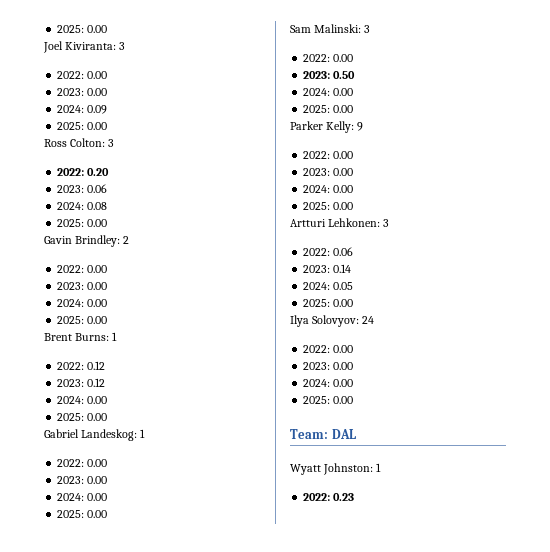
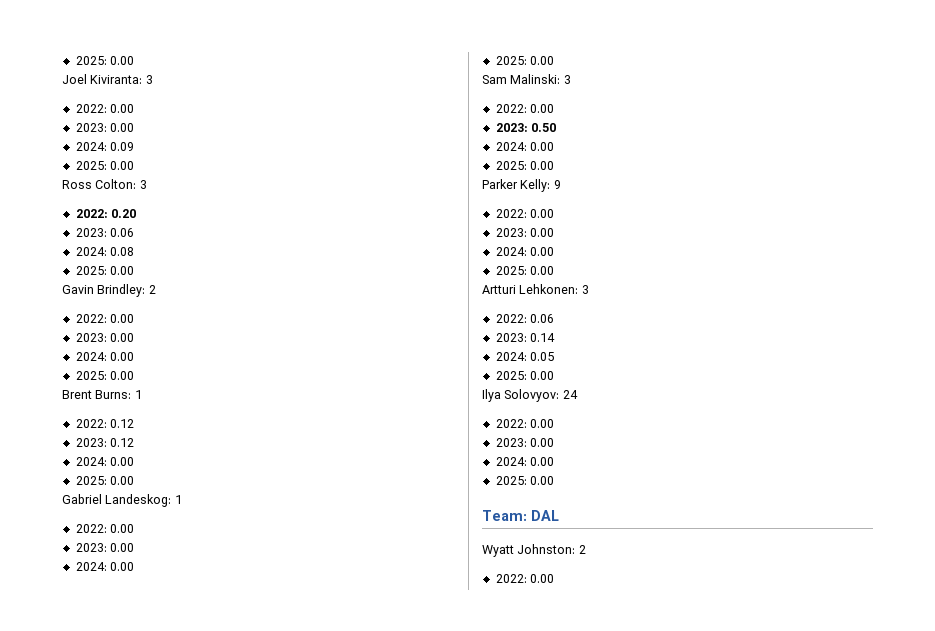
[376,463,382,472] [303,493,355,501] 1 // 2022: 0.23 -> [578,545,586,554] [495,574,555,583] 2 // 2022: 0.00

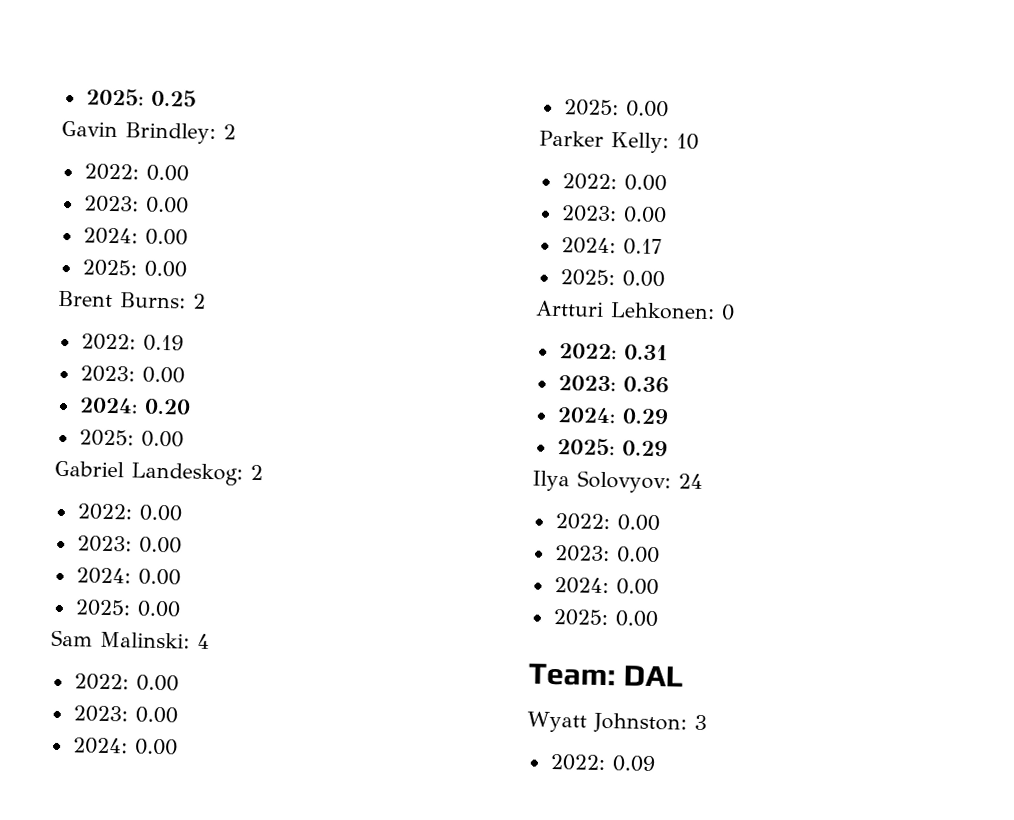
[75,56,135,65] [62,74,153,84] [75,104,135,113] [75,123,135,132] [75,142,135,151] [75,161,135,170] [62,179,147,189] [75,209,137,218] [75,228,135,237] [75,247,135,256] [75,266,135,275] 2025: 0.00 // Joel Kiviranta: 3 // 2022: 0.00 // 2023: 0.00 // 2024: 0.09 // 2025: 0.00 // Ross Colton: 3 // 2022: 0.20 // 2023: 0.06 // 2024: 0.08 // 2025: 0.00 -> [85,88,197,107] 2025: 0.25
[134,390,142,399] [75,419,135,428] [75,438,135,447] [75,457,135,466] 1 // 2022: 0.12 // 2023: 0.12 // 2024: 0.00 -> [192,293,206,309] [80,333,184,352] [79,365,185,384] [78,397,191,415] 2 // 2022: 0.19 // 2023: 0.00 // 2024: 0.20
[174,495,182,504] 1 -> [250,464,263,481] 2
[563,75,571,84] [495,104,555,113] [495,123,557,132] [495,142,555,151] [495,161,555,170] [482,179,561,192] [495,209,555,218] [495,228,555,237] [495,247,555,256] [495,266,555,275] [482,284,589,294] [495,314,555,323] [495,333,556,342] [495,352,555,361] [495,371,555,380] 3 // 2022: 0.00 // 2023: 0.50 // 2024: 0.00 // 2025: 0.00 // Parker Kelly: 9 // 2022: 0.00 // 2023: 0.00 // 2024: 0.00 // 2025: 0.00 // Artturi Lehkonen: 3 // 2022: 0.06 // 2023: 0.14 // 2024: 0.05 // 2025: 0.00 -> [197,633,210,650] [73,673,179,692] [72,705,178,724] [71,737,178,756] [562,99,669,118] [539,130,699,154] [561,173,667,192] [560,205,667,224] [560,237,662,256] [559,269,665,288] [535,300,735,321] [558,343,668,361] [557,375,669,394] [556,407,669,425] [556,438,668,457] 4 // 2022: 0.00 // 2023: 0.00 // 2024: 0.00 // 2025: 0.00 // Parker Kelly: 10 // 2022: 0.00 // 2023: 0.00 // 2024: 0.17 // 2025: 0.00 // Artturi Lehkonen: 0 // 2022: 0.31 // 2023: 0.36 // 2024: 0.29 // 2025: 0.29
[578,545,586,554] [495,574,555,583] 2 // 2022: 0.00 -> [693,714,707,731] [549,753,656,773] 3 // 2022: 0.09

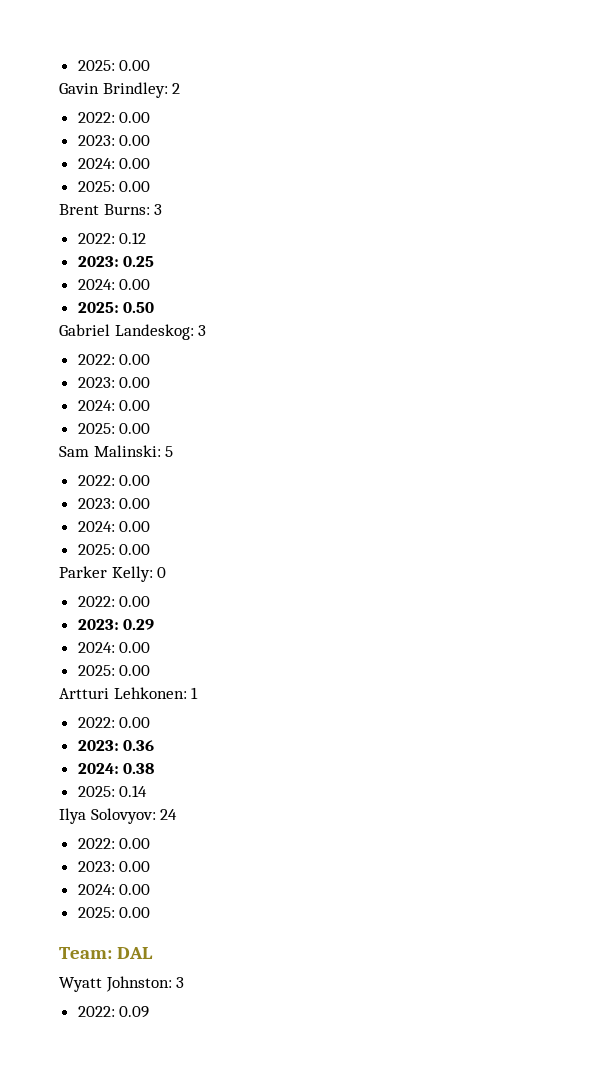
[85,88,197,107] 2025: 0.25 -> [77,60,151,71] 2025: 0.00
[192,293,206,309] [80,333,184,352] [79,365,185,384] [78,397,191,415] [78,429,184,448] 2 // 2022: 0.19 // 2023: 0.00 // 2024: 0.20 // 2025: 0.00 -> [154,204,163,215] [77,232,147,244] [77,256,155,267] [77,279,151,290] [77,302,155,313] 3 // 2022: 0.12 // 2023: 0.25 // 2024: 0.00 // 2025: 0.50
[250,464,263,481] 2 -> [198,325,207,336] 3
[197,633,210,650] 4 -> [165,446,174,457] 5
[675,133,699,150] [561,173,667,192] [560,205,667,224] [560,237,662,256] 10 // 2022: 0.00 // 2023: 0.00 // 2024: 0.17 -> [157,567,167,578] [77,596,151,607] [77,619,155,630] [77,642,151,653] 0 // 2022: 0.00 // 2023: 0.29 // 2024: 0.00
[721,304,735,321] [558,343,668,361] 0 // 2022: 0.31 -> [191,687,199,699] [77,717,151,728] 1 // 2022: 0.00
[621,408,669,425] [556,438,668,457] 0.29 // 2025: 0.29 -> [123,763,155,774] [77,785,148,797] 0.38 // 2025: 0.14

